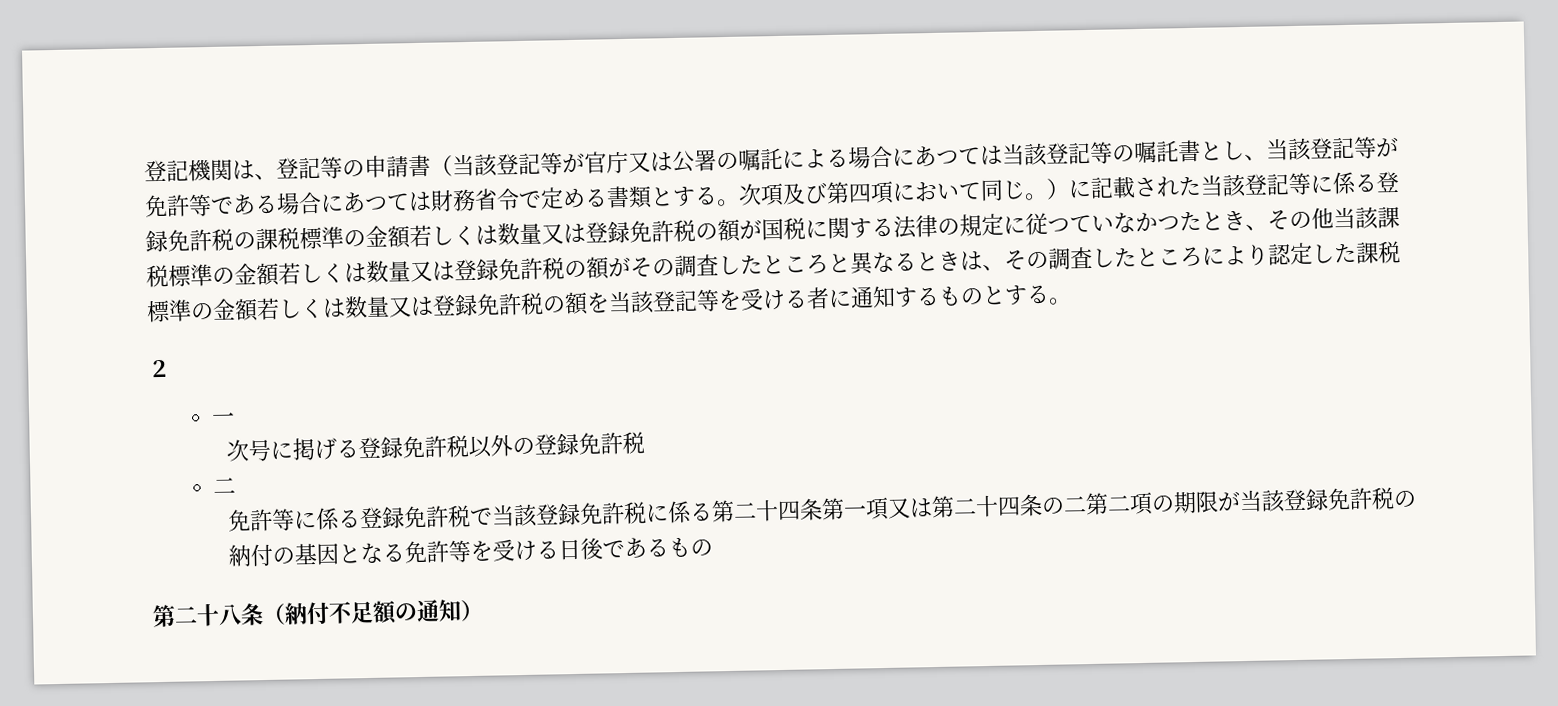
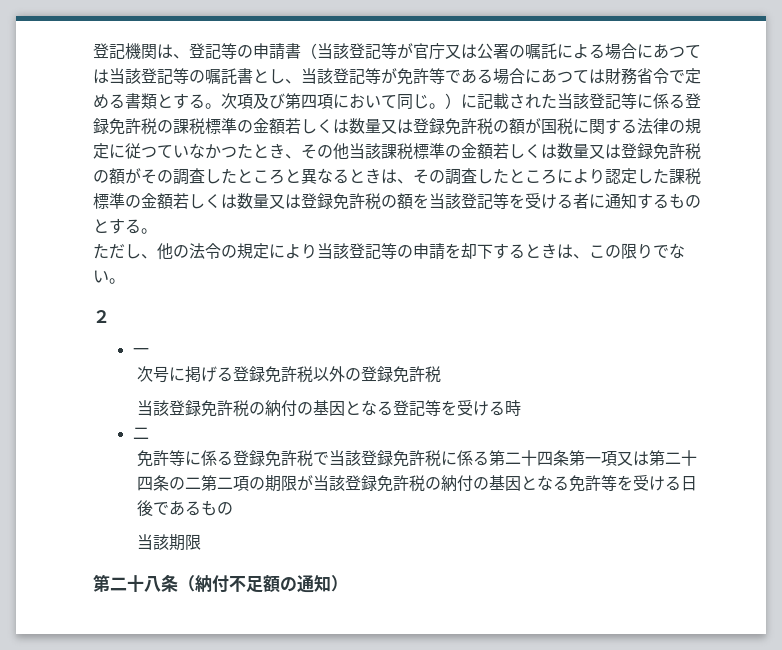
(1072, 301) none -> [93,243,685,260] [93,270,125,284] // ただし、他の法令の規定により当該登記等の申請を却下するときは、この限りでない。
(646, 443) none -> [137,400,522,417] // 当該登録免許税の納付の基因となる登記等を受ける時
(714, 547) none -> [137,534,202,551] // 当該期限

